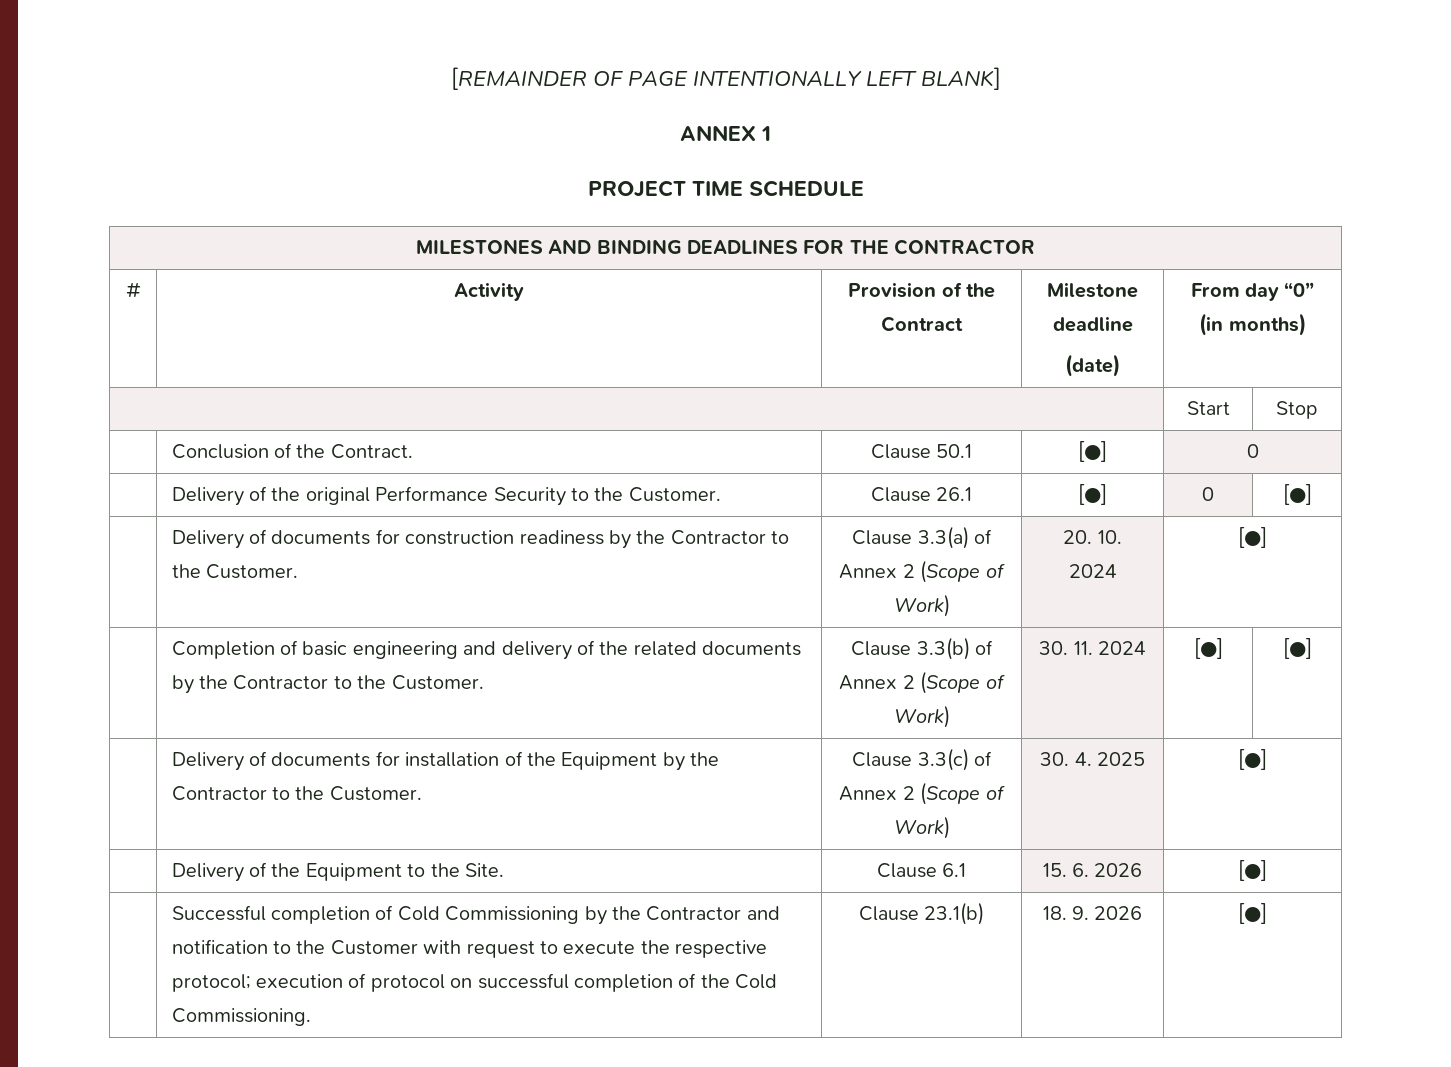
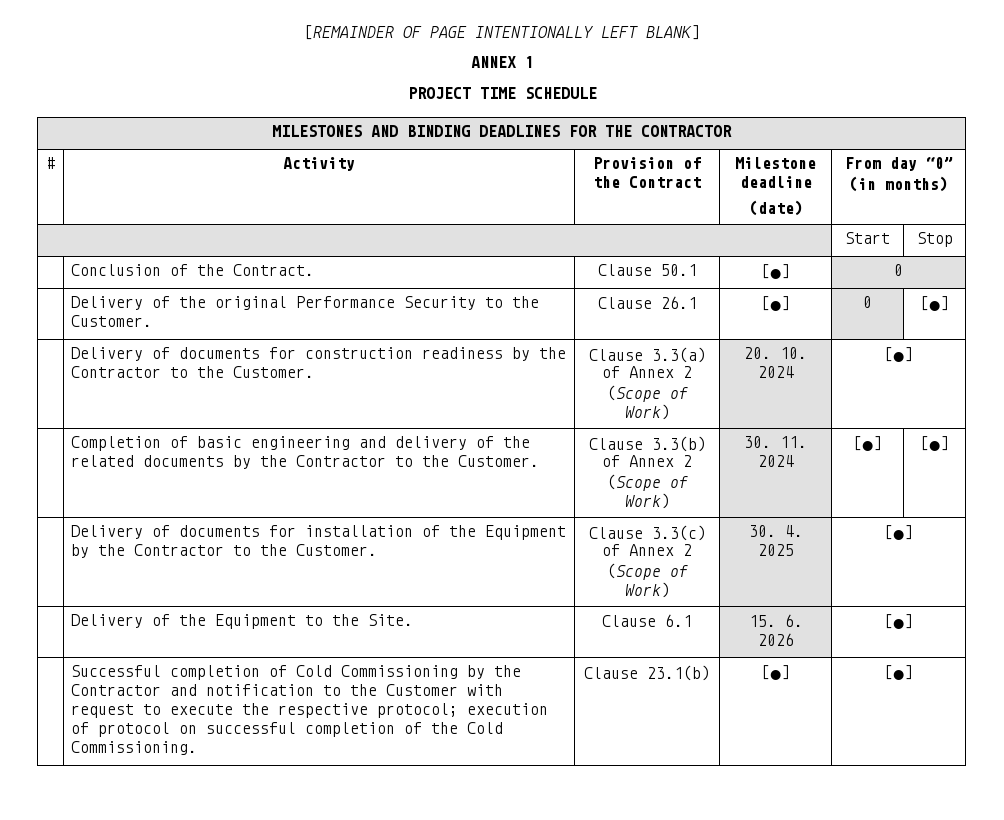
[1042,906,1143,920] 18. 9. 2026 -> [760,665,790,680] [●]

